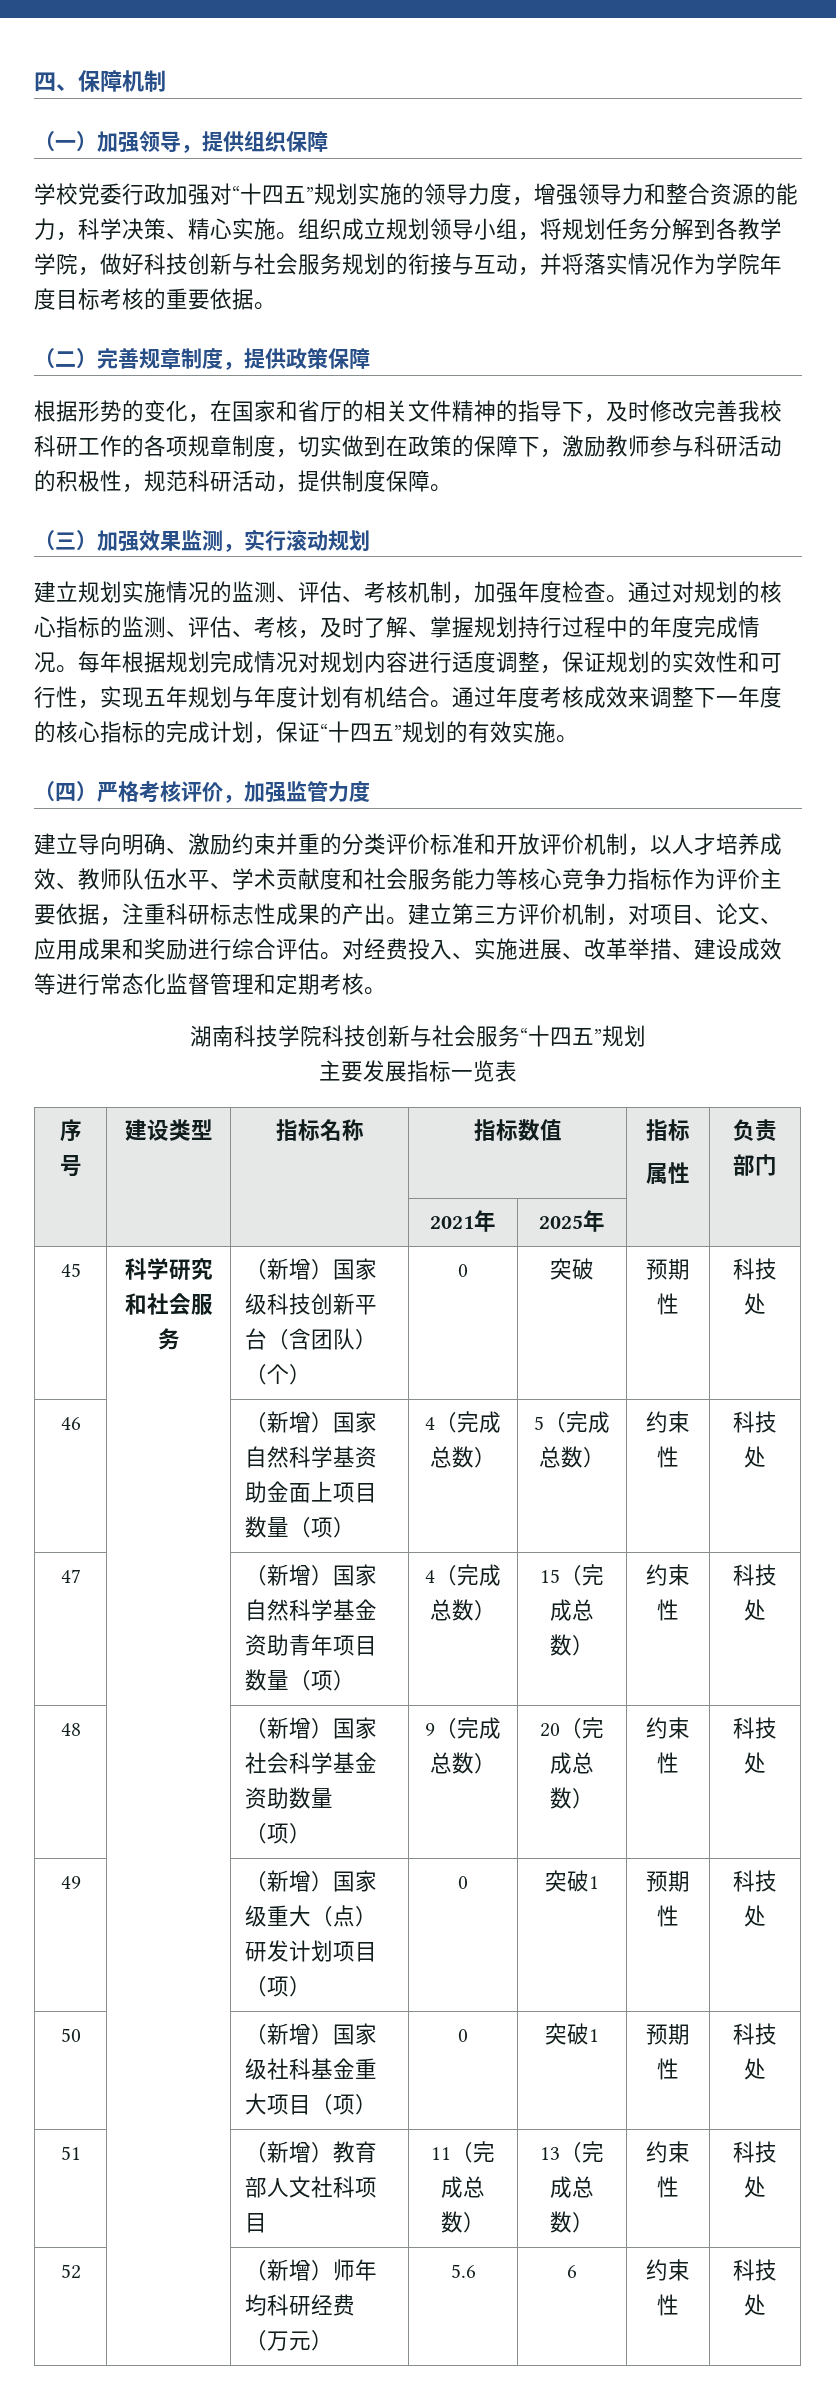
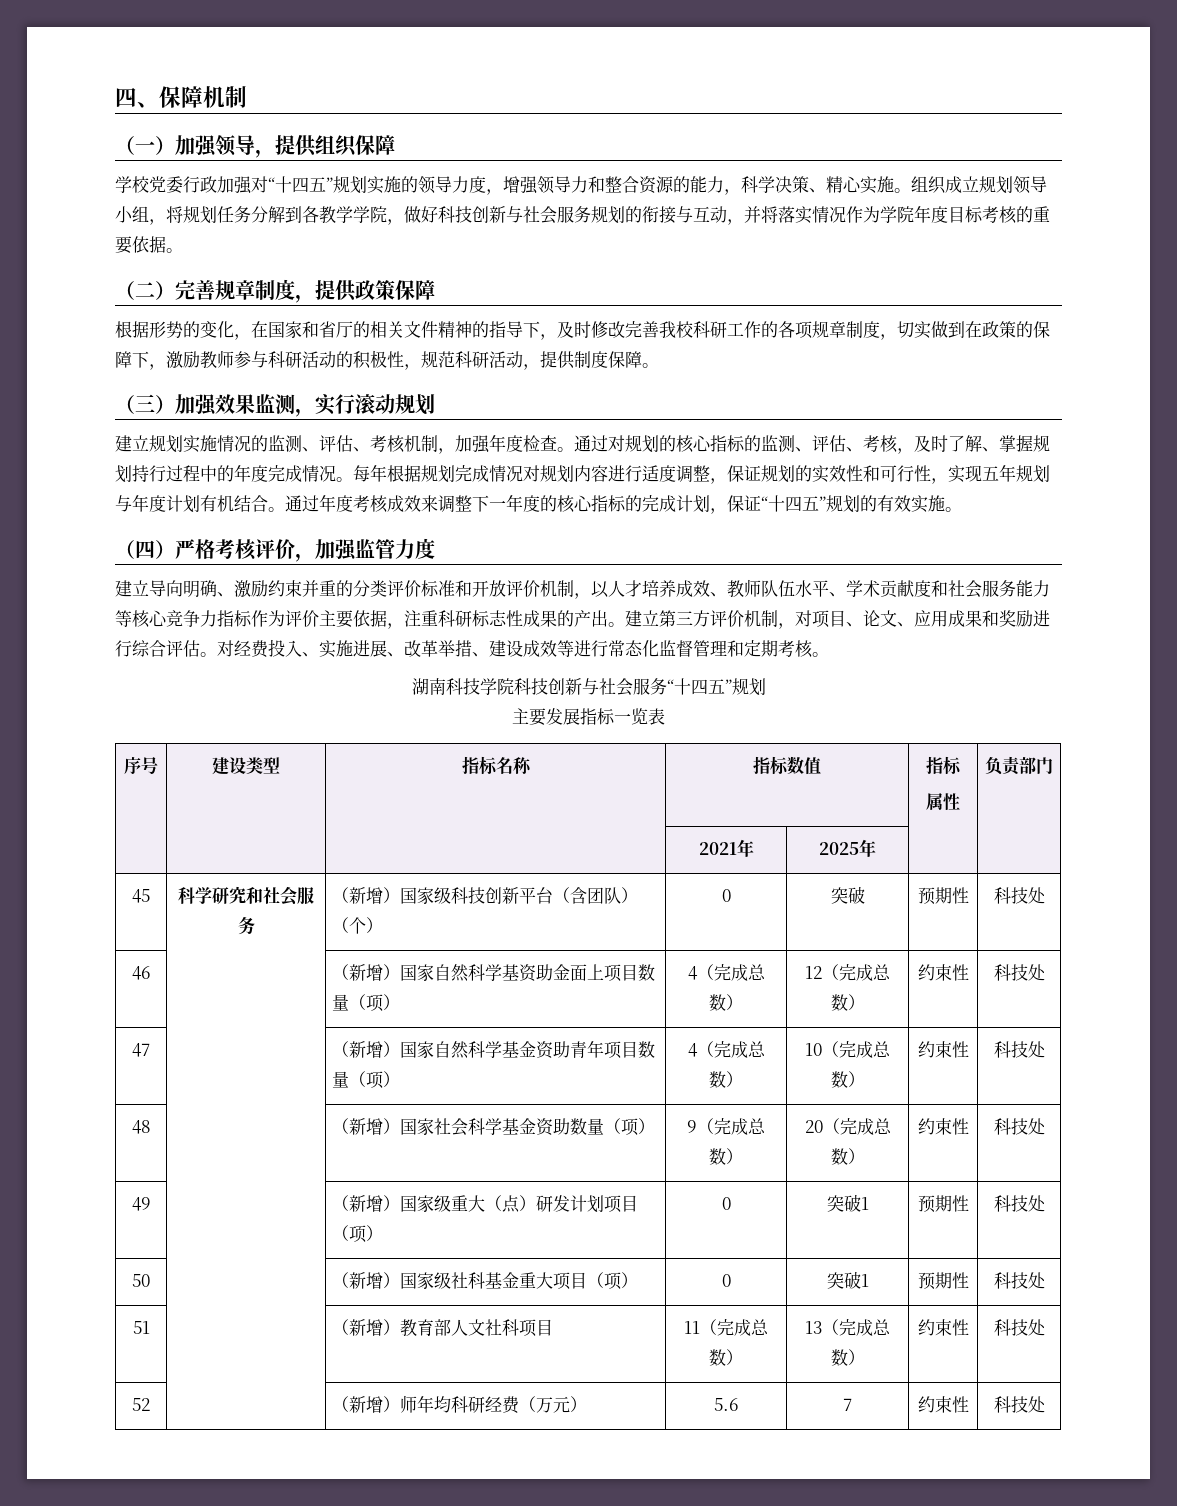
[534,1416,544,1430] 5 -> [805,966,822,979] 12
[540,1569,560,1583] 15 -> [805,1043,822,1056] 10
[567,2265,577,2278] 6 -> [843,1398,852,1411] 7

